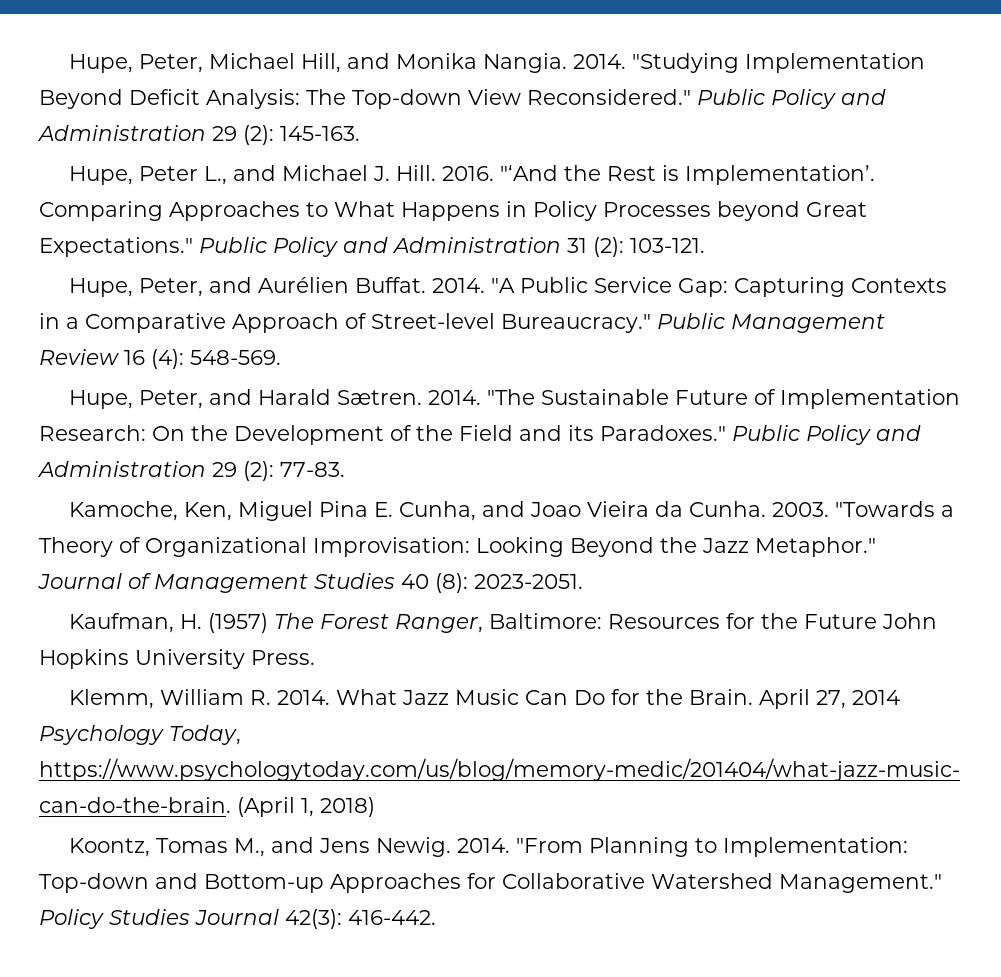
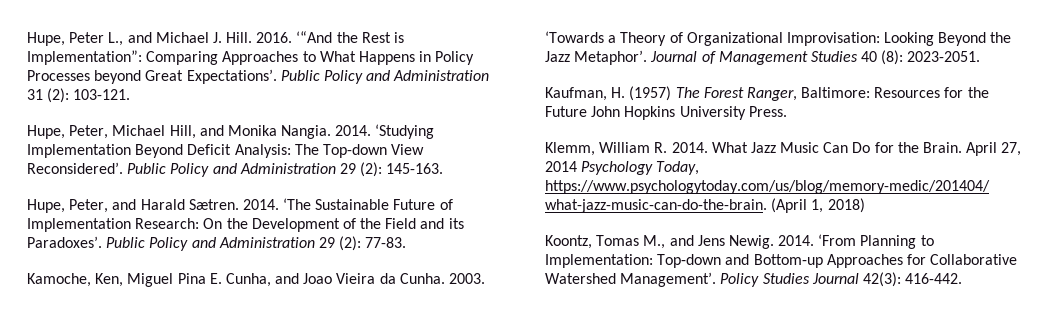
[69,53,926,73] [39,89,886,109] [37,125,360,145] [69,166,134,185] Hupe, Peter, Michael Hill, and Monika Nangia. 2014. "Studying Implementation Beyond Deficit Analysis: The Top-down View Reconsidered." Public Policy and Administration 29 (2): 145-163. // Hupe, -> [27,32,65,46] Hupe,
[500,165,559,181] "‘And -> [296,31,333,43] ‘“And
[685,165,876,185] Implementation’. -> [27,50,142,65] Implementation”:
[39,237,193,257] Expectations." -> [186,69,277,84] Expectations’.
[209,277,948,297] [39,313,885,333] [39,349,281,369] and Aurélien Buffat. 2014. "A Public Service Gap: Capturing Contexts in a Comparative Approach of Street-level Bureaucracy." Public Management Review 16 (4): 548-569. -> [112,124,435,139] [27,144,425,158] [27,162,444,177] Michael Hill, and Monika Nangia. 2014. ‘Studying Implementation Beyond Deficit Analysis: The Top-down View Reconsidered’. Public Policy and Administration 29 (2): 145-163.
[487,389,536,405] "The -> [283,198,312,210] ‘The
[600,425,726,441] Paradoxes." -> [27,236,102,248] Paradoxes’.
[835,501,936,517] "Towards -> [545,31,604,43] ‘Towards
[755,537,876,557] Metaphor." -> [574,50,648,65] Metaphor’.
[516,838,584,853] "From -> [818,234,857,246] ‘From
[779,874,942,893] Management." -> [620,272,717,287] Management’.

